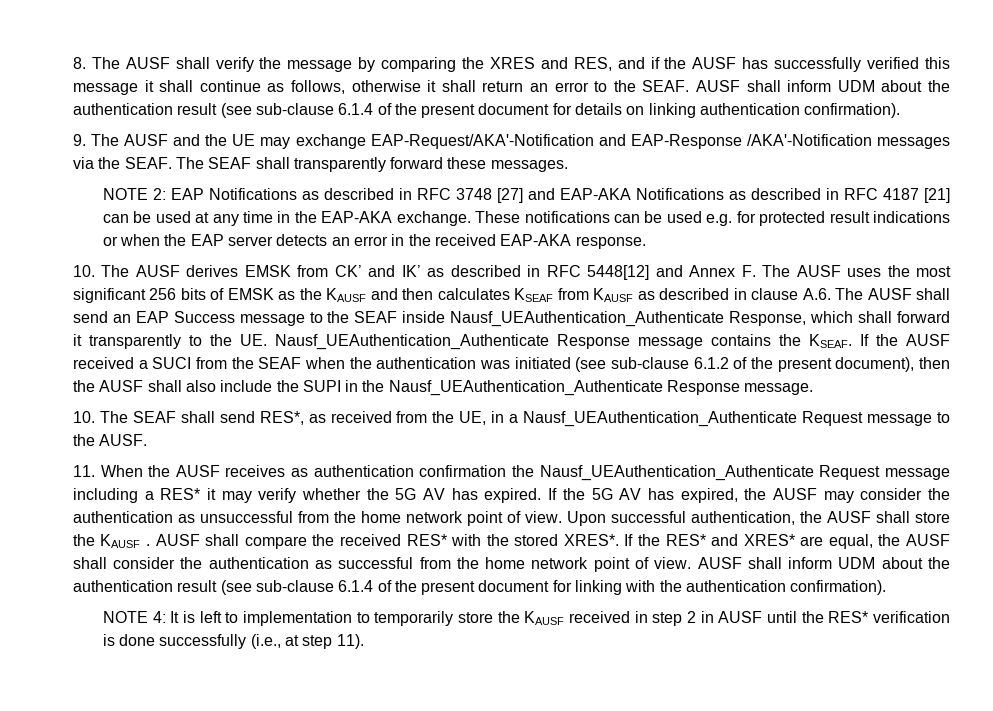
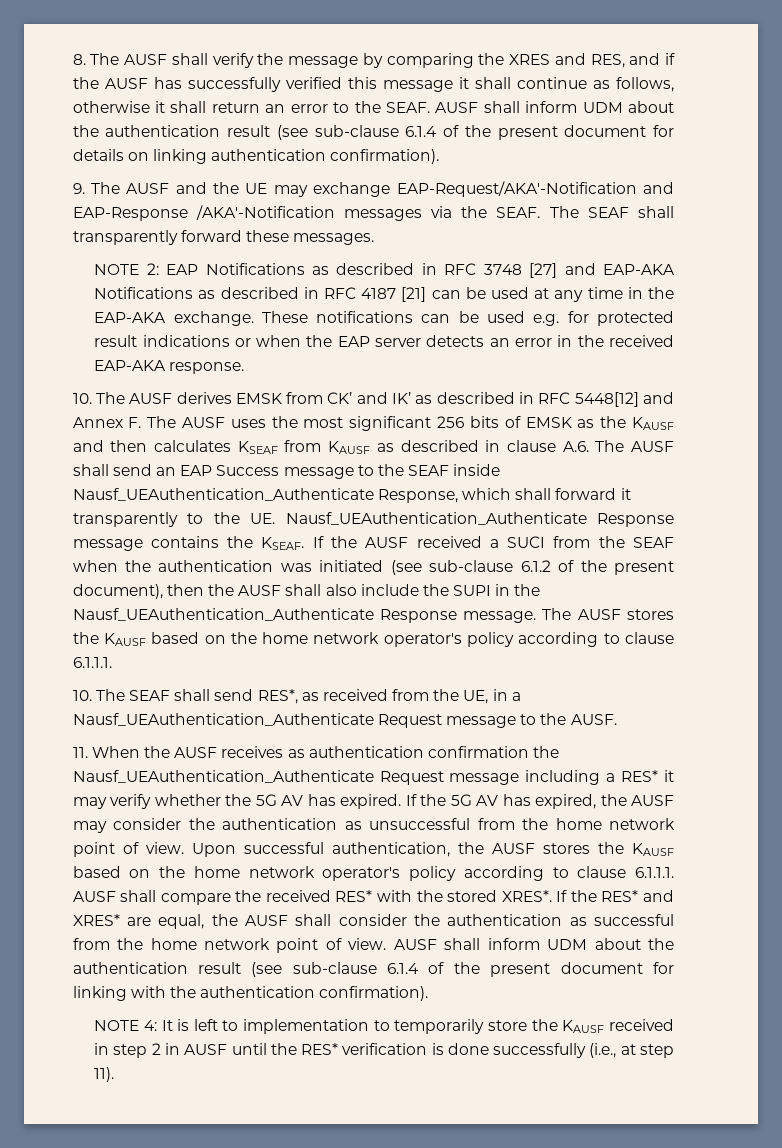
(814, 389) none -> [542,608,674,620] [72,632,674,647] [72,657,112,668] The AUSF stores the KAUSF based on the home network operator's policy according to clause 6.1.1.1.
[875,511,950,523] [72,534,151,548] shall store the KAUSF . -> [542,842,674,856] [72,866,674,881] stores the KAUSF based on the home network operator's policy according to clause 6.1.1.1.

